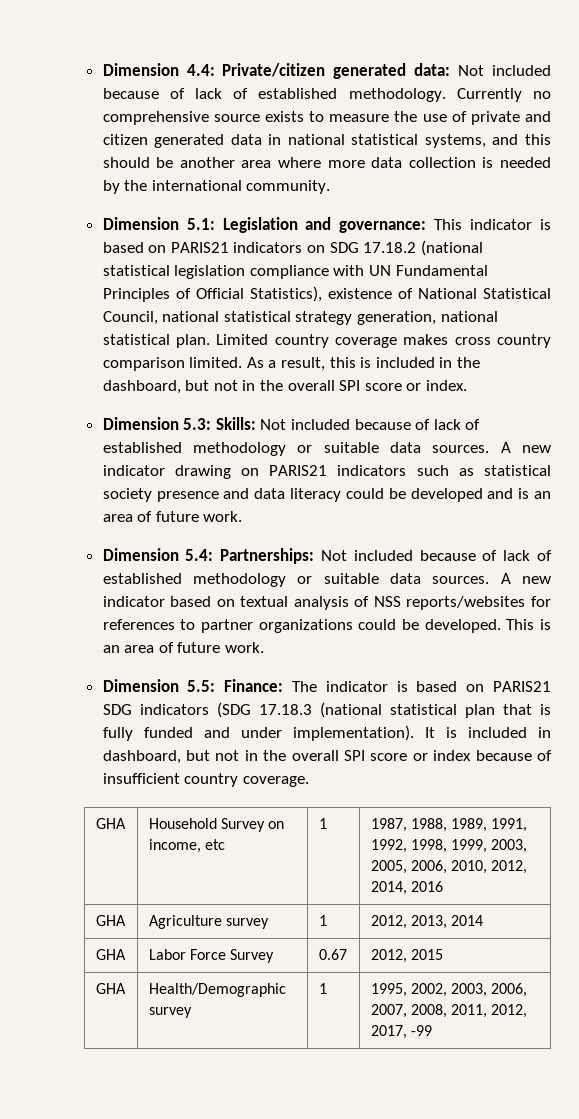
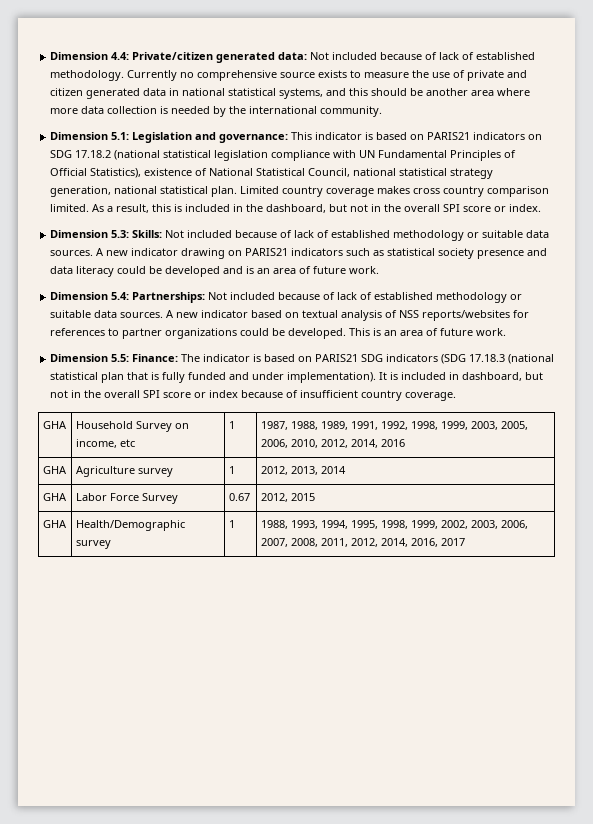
[370,983,407,997] 1995, -> [260,520,438,529] 1988, 1993, 1994, 1995, 1998, 1999,
[370,1025,432,1039] 2017, -99 -> [380,538,465,547] 2014, 2016, 2017

